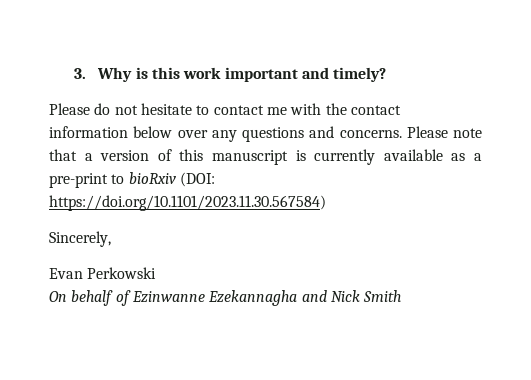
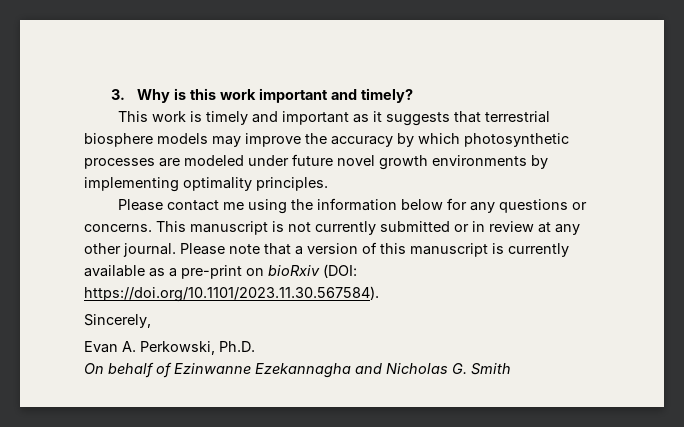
[49,103,401,115] Please do not hesitate to contact me with the contact -> [117,111,550,126] [84,133,569,147] [84,154,548,170] [84,177,328,192] [117,199,313,214] This work is timely and important as it suggests that terrestrial biosphere models may improve the accuracy by which photosynthetic processes are modeled under future novel growth environments by implementing optimality principles. // Please contact me using the
[177,130,208,138] over -> [446,198,467,210] for
[309,126,402,138] and concerns. -> [571,202,587,210] [84,221,580,235] [84,243,176,257] or concerns. This manuscript is not currently submitted or in review at any other journal.
[111,174,125,184] to -> [246,268,264,276] on
[49,195,326,211] https://doi.org/10.1101/2023.11.30.567584) -> [84,286,379,302] https://doi.org/10.1101/2023.11.30.567584).
[87,267,157,279] Perkowski -> [122,341,255,355] A. Perkowski, Ph.D.
[330,290,360,302] Nick -> [386,363,467,374] Nicholas G.

